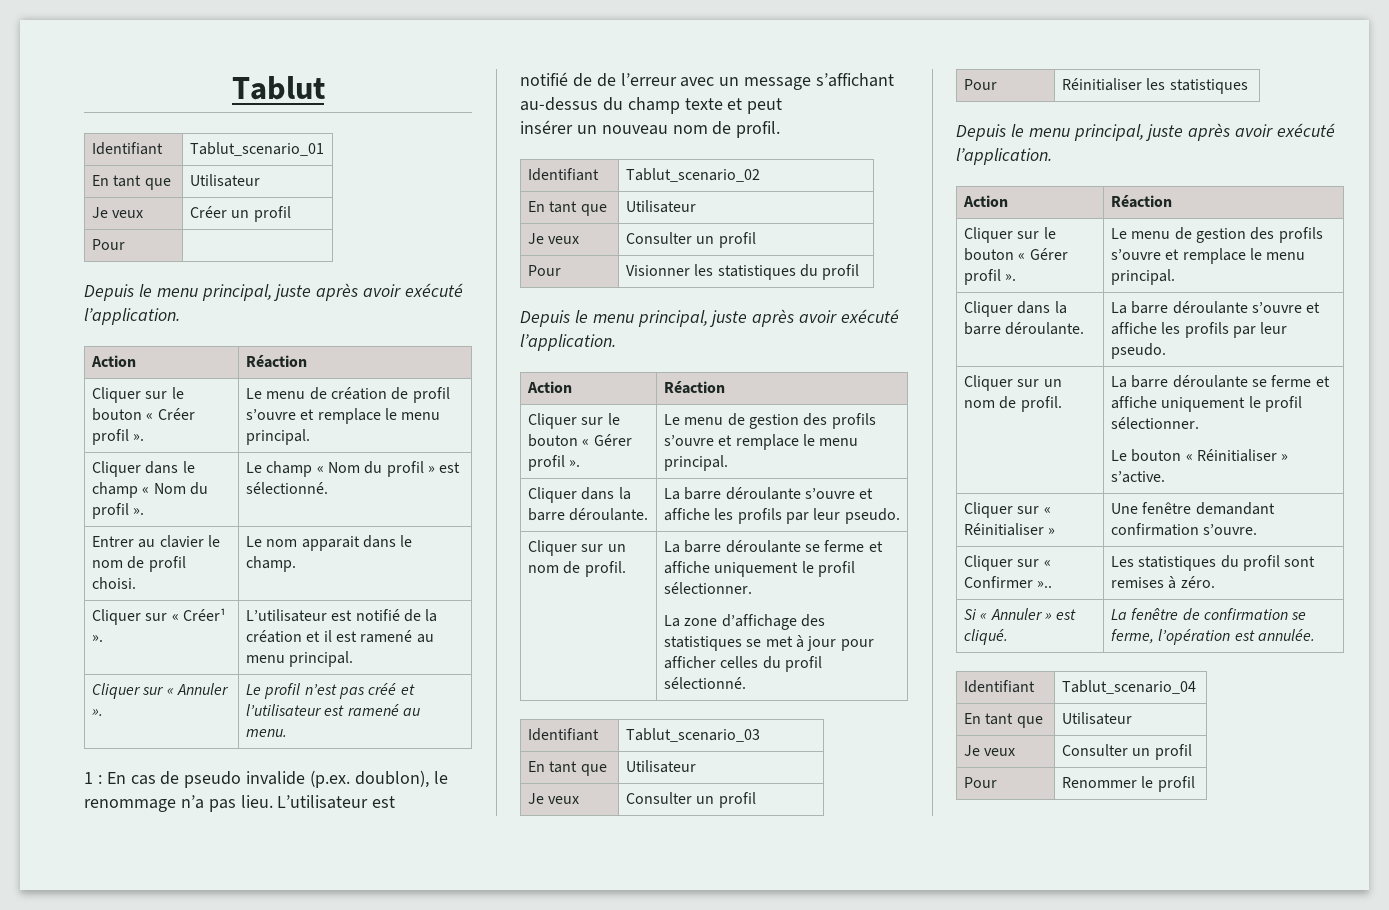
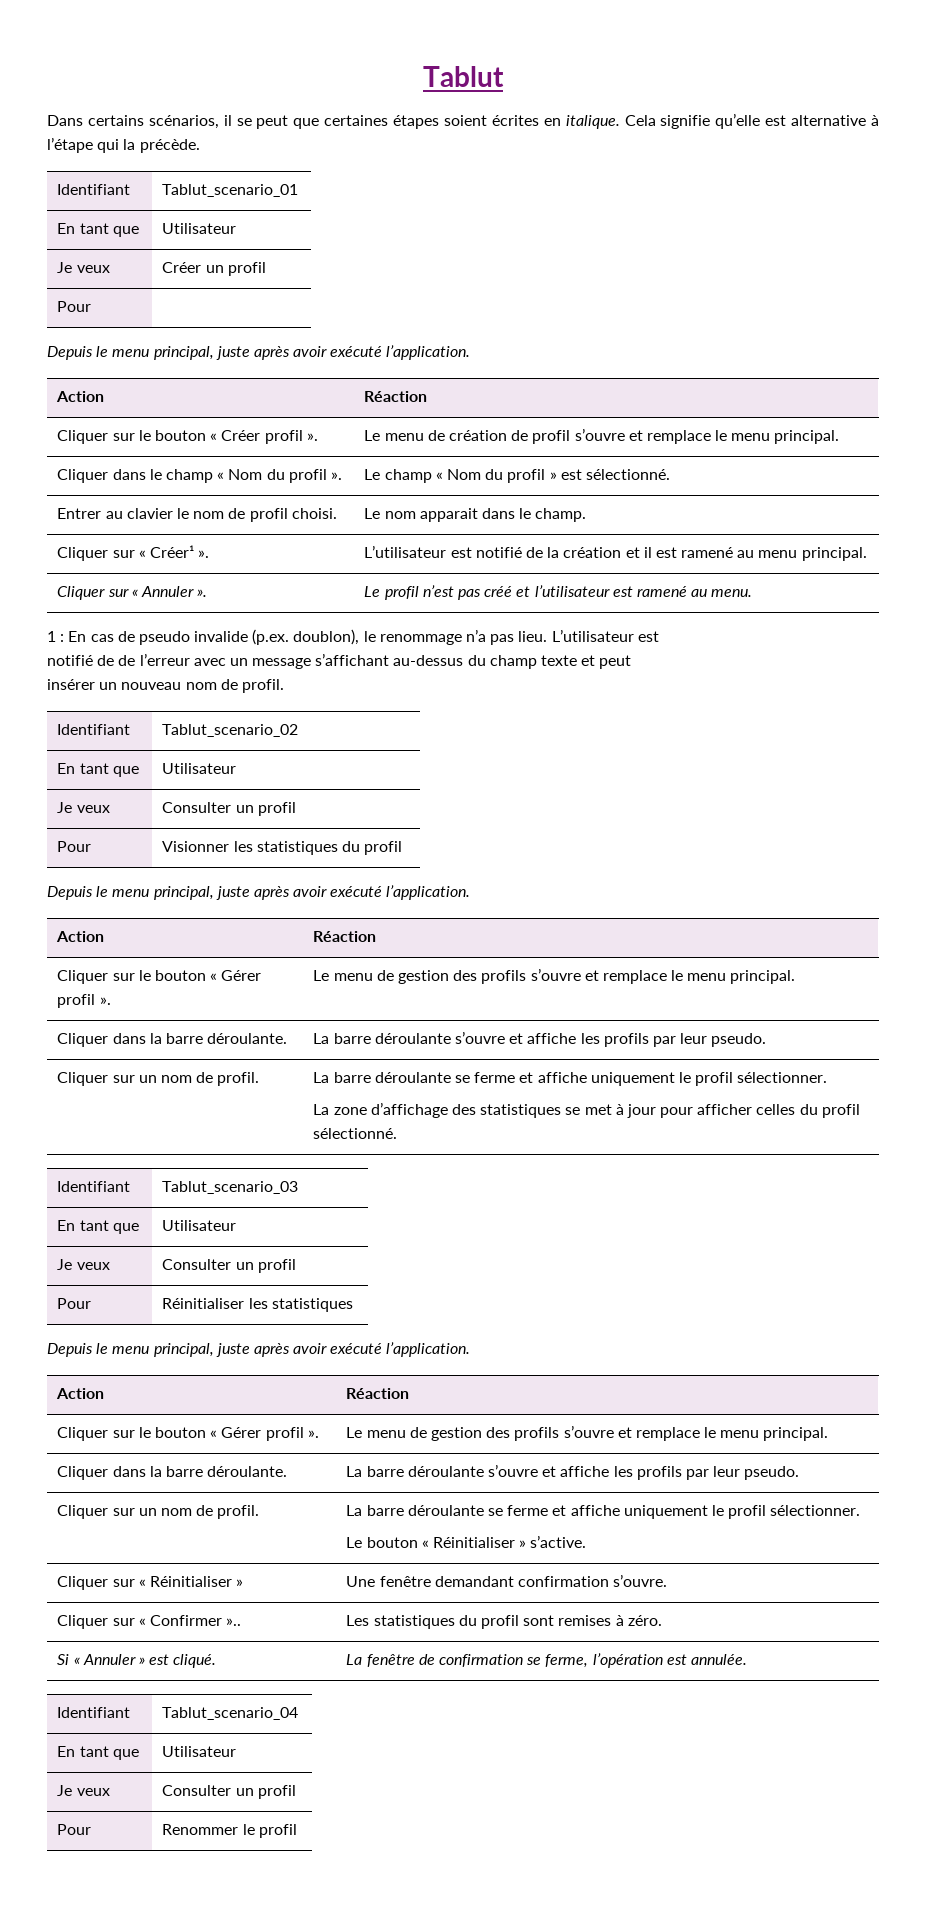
(325, 88) none -> [47,113,880,129] [47,137,200,153] // Dans certains scénarios, il se peut que certaines étapes soient écrites en italique. Cela signifie qu’elle est alternative à l’étape qui la précède.

